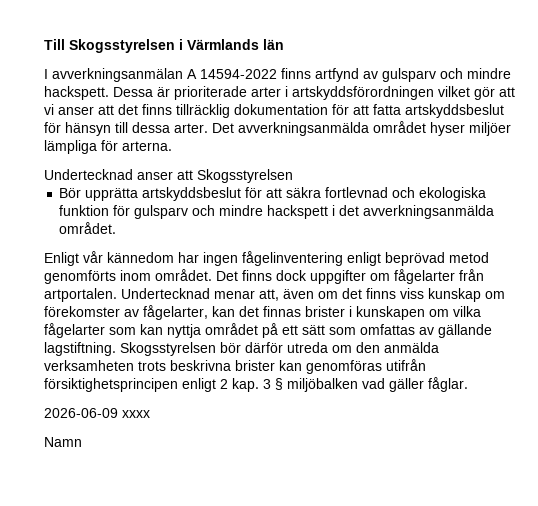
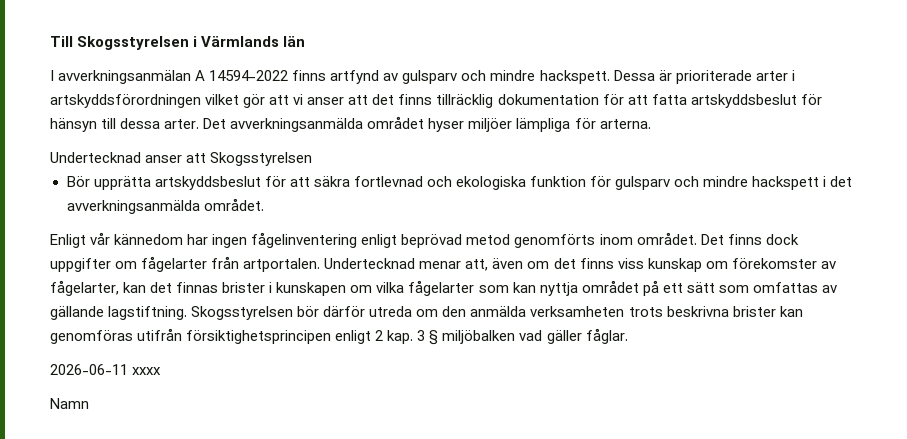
[44,408,118,418] 2026-06-09 -> [50,364,128,375] 2026-06-11

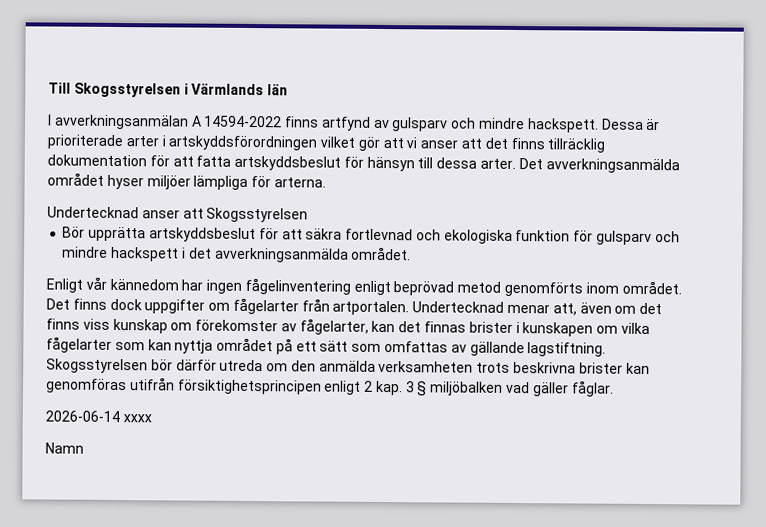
[50,364,128,375] 2026-06-11 -> [45,410,120,423] 2026-06-14

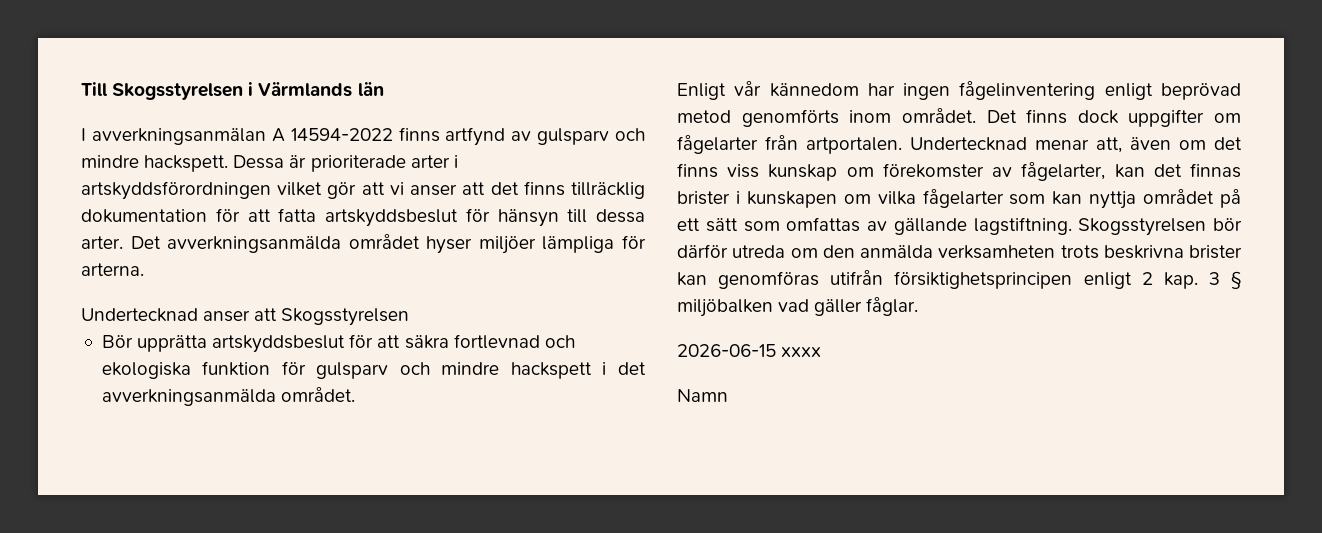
[45,410,120,423] 2026-06-14 -> [677,344,776,357] 2026-06-15

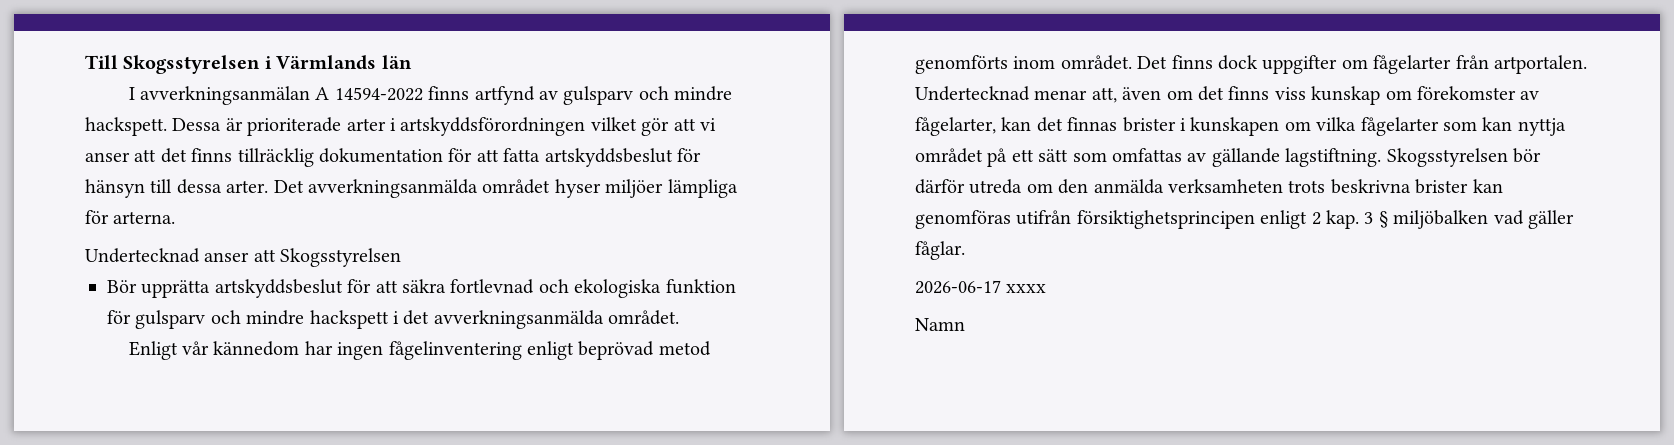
[677,344,776,357] 2026-06-15 -> [915,280,1001,294] 2026-06-17

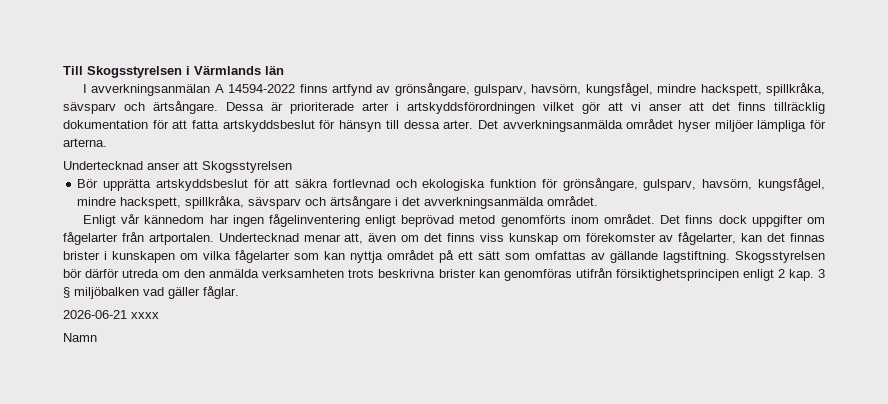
[563,86,733,105] [85,117,167,136] gulsparv och mindre hackspett. -> [394,83,825,96] [63,101,218,114] grönsångare, gulsparv, havsörn, kungsfågel, mindre hackspett, spillkråka, sävsparv och ärtsångare.
[135,310,389,329] gulsparv och mindre hackspett -> [562,178,826,191] [77,196,392,209] grönsångare, gulsparv, havsörn, kungsfågel, mindre hackspett, spillkråka, sävsparv och ärtsångare
[915,280,1001,294] 2026-06-17 -> [63,310,127,319] 2026-06-21

